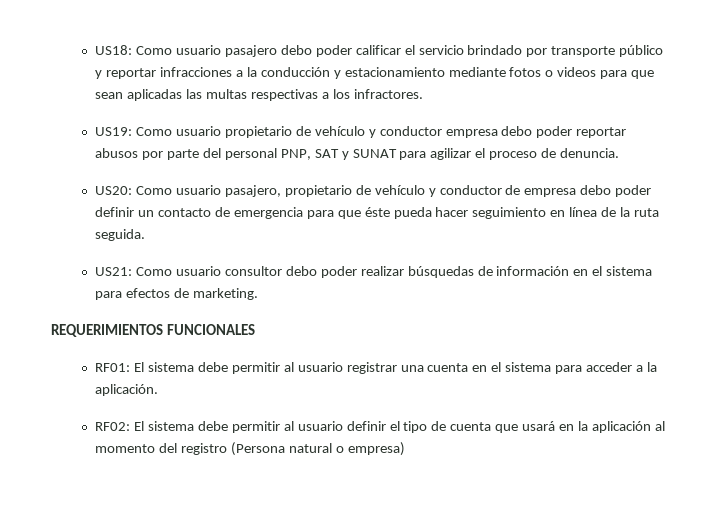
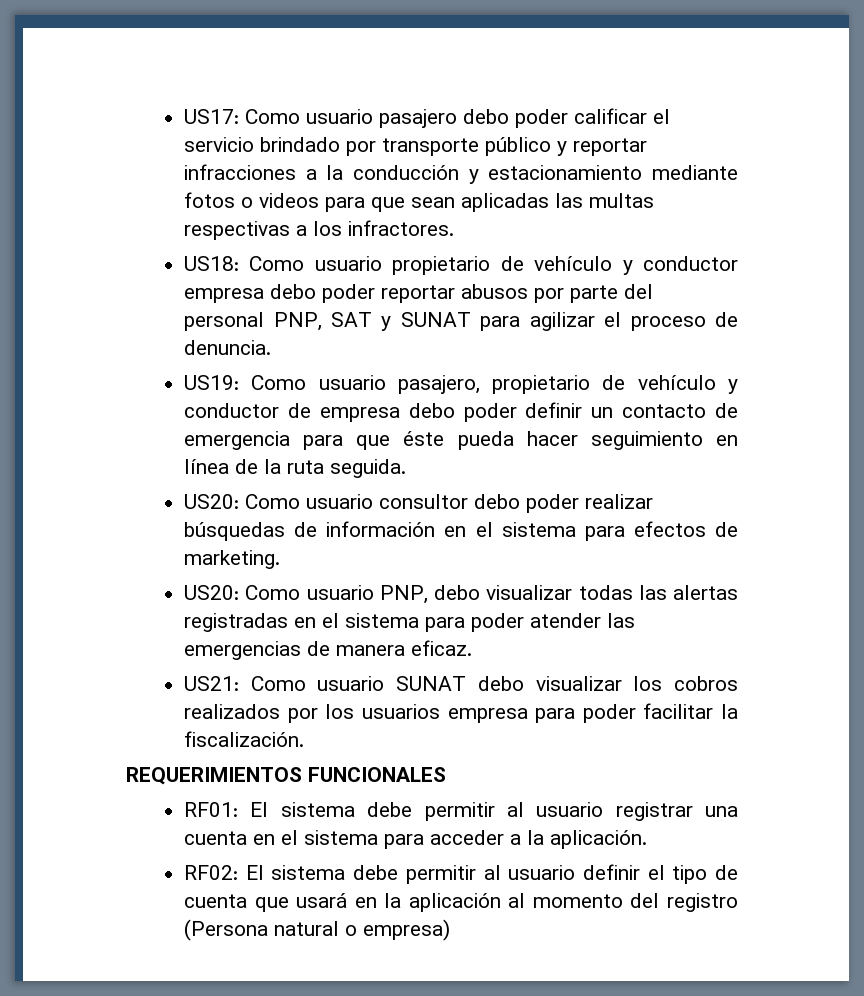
[95,45,133,55] US18: -> [184,109,240,124] US17:
[95,127,133,136] US19: -> [184,256,240,271] US18:
[95,186,133,195] US20: -> [184,375,240,390] US19:
[95,267,133,276] US21: -> [184,494,240,509] US20:
(258, 294) none -> [184,585,738,604] [184,613,636,632] [184,640,473,660] [184,676,738,691] [184,703,738,723] [184,731,305,747] // US20: Como usuario PNP, debo visualizar todas las alertas registradas en el sistema para poder atender las emergencias de manera eficaz. // US21: Como usuario SUNAT debo visualizar los cobros realizados por los usuarios empresa para poder facilitar la fiscalización.

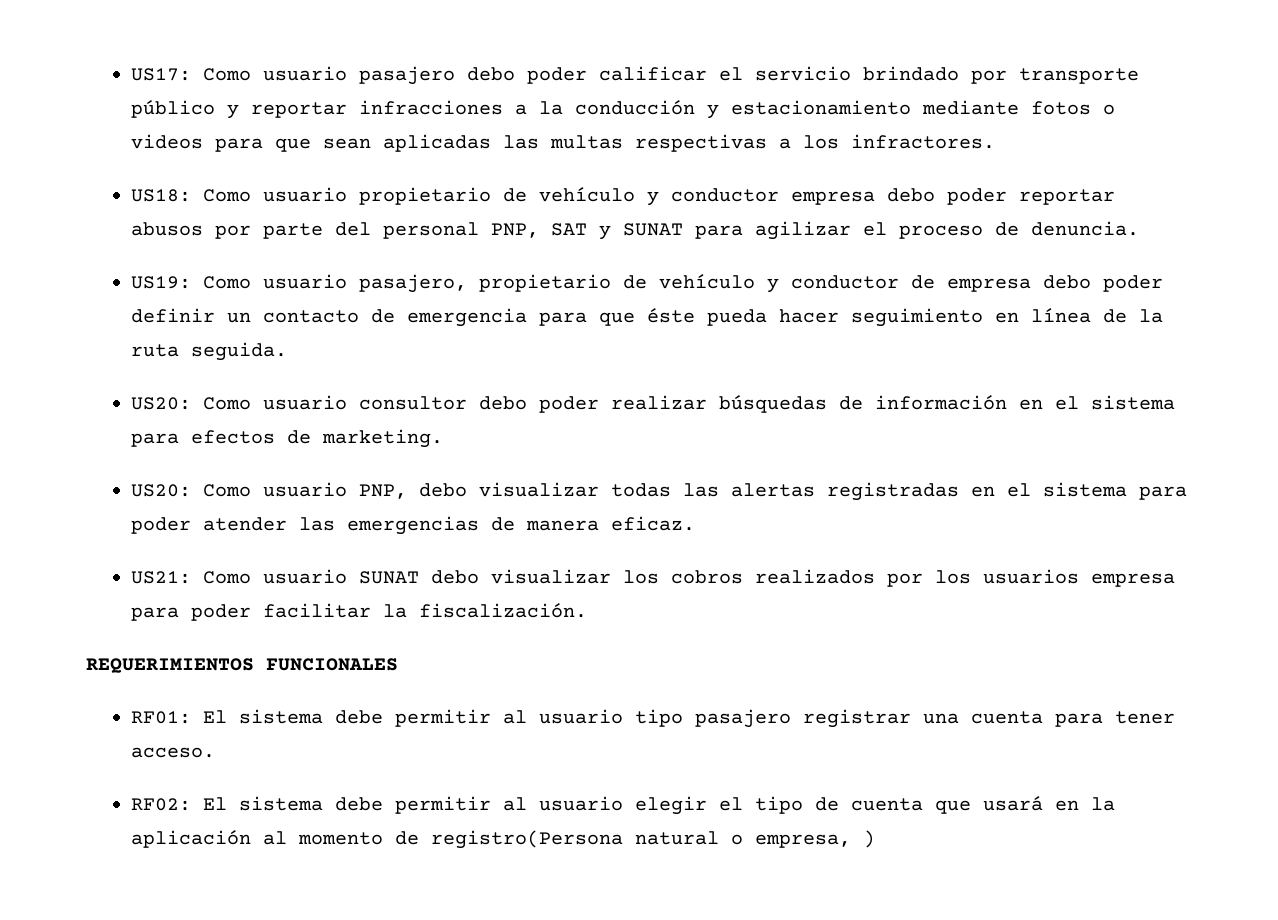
(604, 809) none -> [634,709,791,728] tipo pasajero
[253,830,648,849] en el sistema para acceder a la aplicación. -> [1054,711,1175,727] [130,747,215,758] para tener acceso.
[582,864,640,880] definir -> [634,796,707,815] elegir
[630,893,738,912] [184,919,451,941] del registro (Persona natural o empresa) -> [394,830,875,849] de registro(Persona natural o empresa, )

